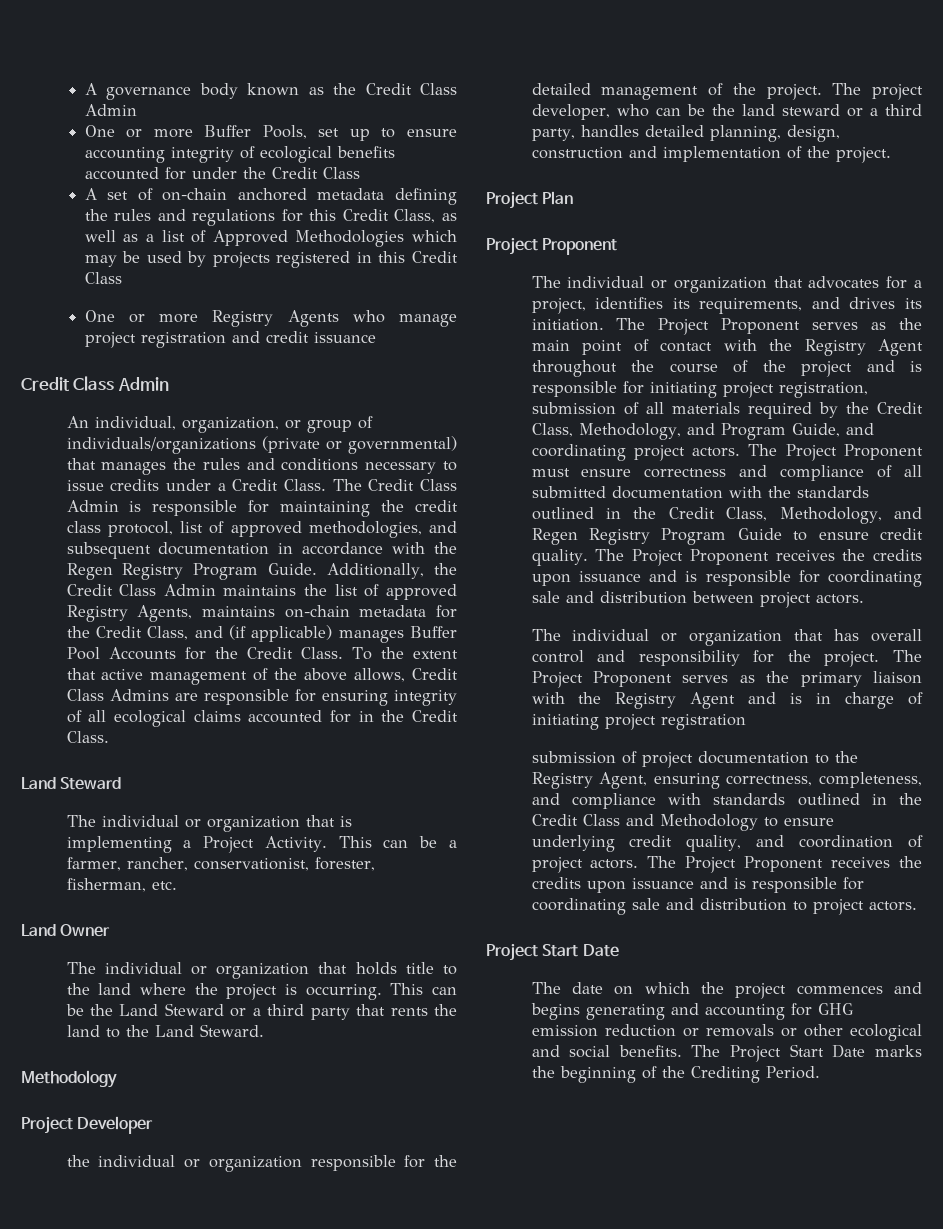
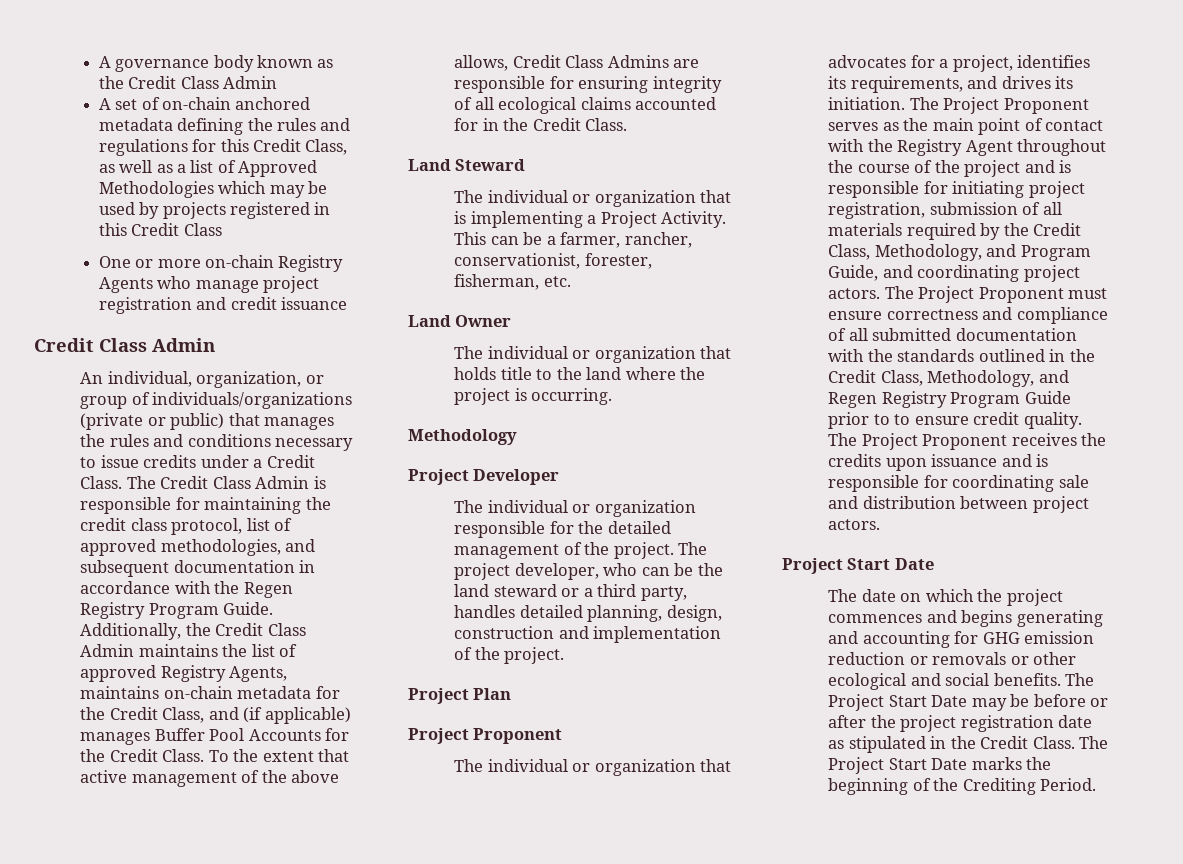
[84,125,457,141] [84,146,395,163] [84,167,360,180] // One or more Buffer Pools, set up to ensure accounting integrity of ecological benefits accounted for under the Credit Class -> (277, 82) none
(199, 318) none -> [204,255,274,268] on-chain
[348,436,457,454] governmental) -> [170,413,225,430] public)
[390,983,457,995] [65,1003,457,1020] [66,1024,264,1038] This can be the Land Steward or a third party that rents the land to the Land Steward. -> (613, 396) none
[66,1155,90,1167] the -> [454,500,484,513] The
(782, 534) none -> [828,412,890,429] prior to
[531,629,922,646] [531,650,922,667] [531,671,922,688] [531,692,923,709] [531,714,746,730] [531,751,858,768] [531,772,922,789] [531,793,922,809] [531,814,834,831] [531,835,923,852] [531,856,922,873] [531,877,864,893] [531,898,917,915] // The individual or organization that has overall control and responsibility for the project. The Project Proponent serves as the primary liaison with the Registry Agent and is in charge of initiating project registration // submission of project documentation to the Registry Agent, ensuring correctness, completeness, and compliance with standards outlined in the Credit Class and Methodology to ensure underlying credit quality, and coordination of project actors. The Project Proponent receives the credits upon issuance and is responsible for coordinating sale and distribution to project actors. -> (881, 524) none
(866, 1051) none -> [971,694,1109,711] [828,715,1093,732] [828,736,1109,753] [828,757,968,774] may be before or after the project registration date as stipulated in the Credit Class. The Project Start Date

